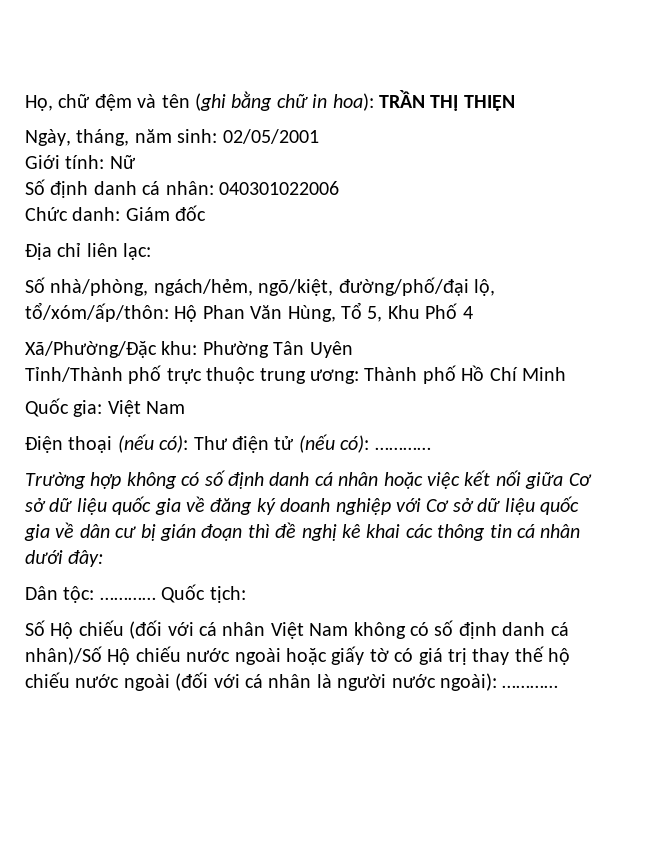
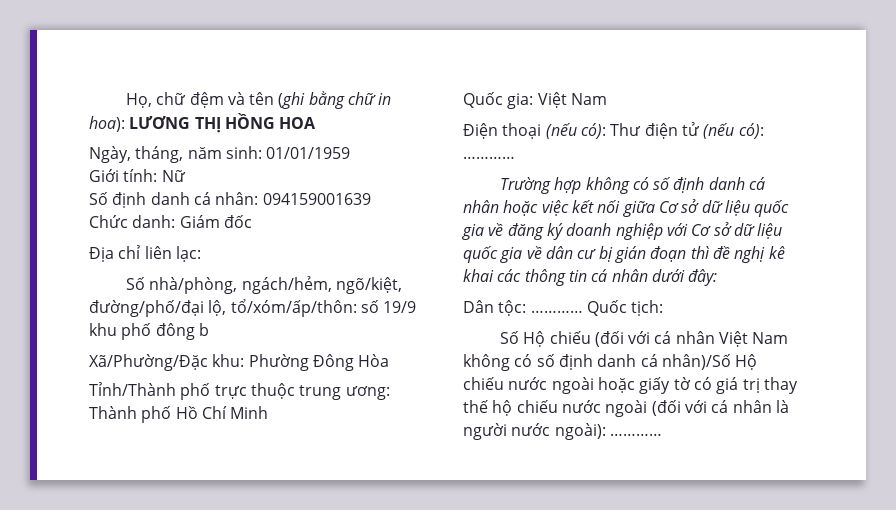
[379,90,515,111] TRẦN THỊ THIỆN -> [129,113,317,133] LƯƠNG THỊ HỒNG HOA
[222,129,319,144] 02/05/2001 -> [266,147,351,159] 01/01/1959
[219,181,339,195] 040301022006 -> [262,193,371,205] 094159001639
[174,302,473,322] Hộ Phan Văn Hùng, Tổ 5, Khu Phố 4 -> [360,300,417,313] [89,323,209,340] số 19/9 khu phố đông b
[273,341,353,358] Tân Uyên -> [312,354,390,371] Đông Hòa

